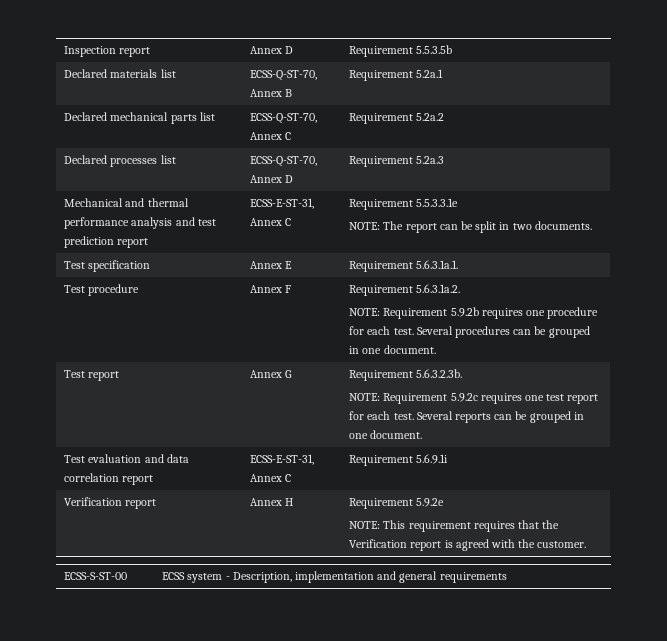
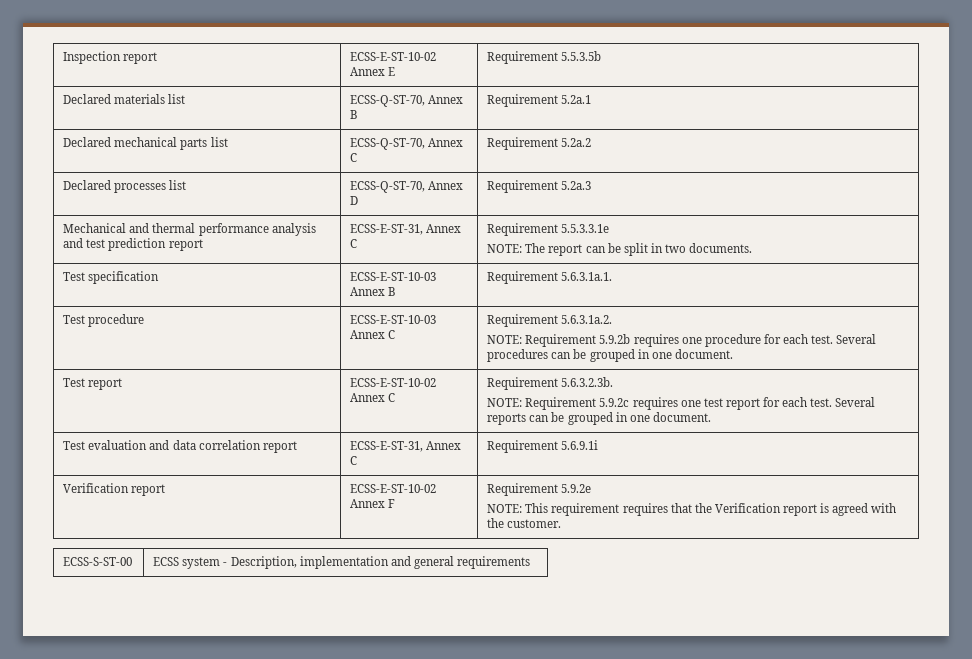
[250,46,294,54] Annex D -> [350,52,437,61] [350,67,396,76] ECSS-E-ST-10-02 Annex E
[250,261,293,269] Annex E -> [350,272,437,281] [350,287,397,296] ECSS-E-ST-10-03 Annex B
[250,285,292,293] Annex F -> [350,315,437,324] [350,330,396,339] ECSS-E-ST-10-03 Annex C
[250,370,293,378] Annex G -> [350,378,437,387] [350,393,396,402] ECSS-E-ST-10-02 Annex C
[250,498,294,506] Annex H -> [350,484,437,493] [350,499,396,508] ECSS-E-ST-10-02 Annex F

